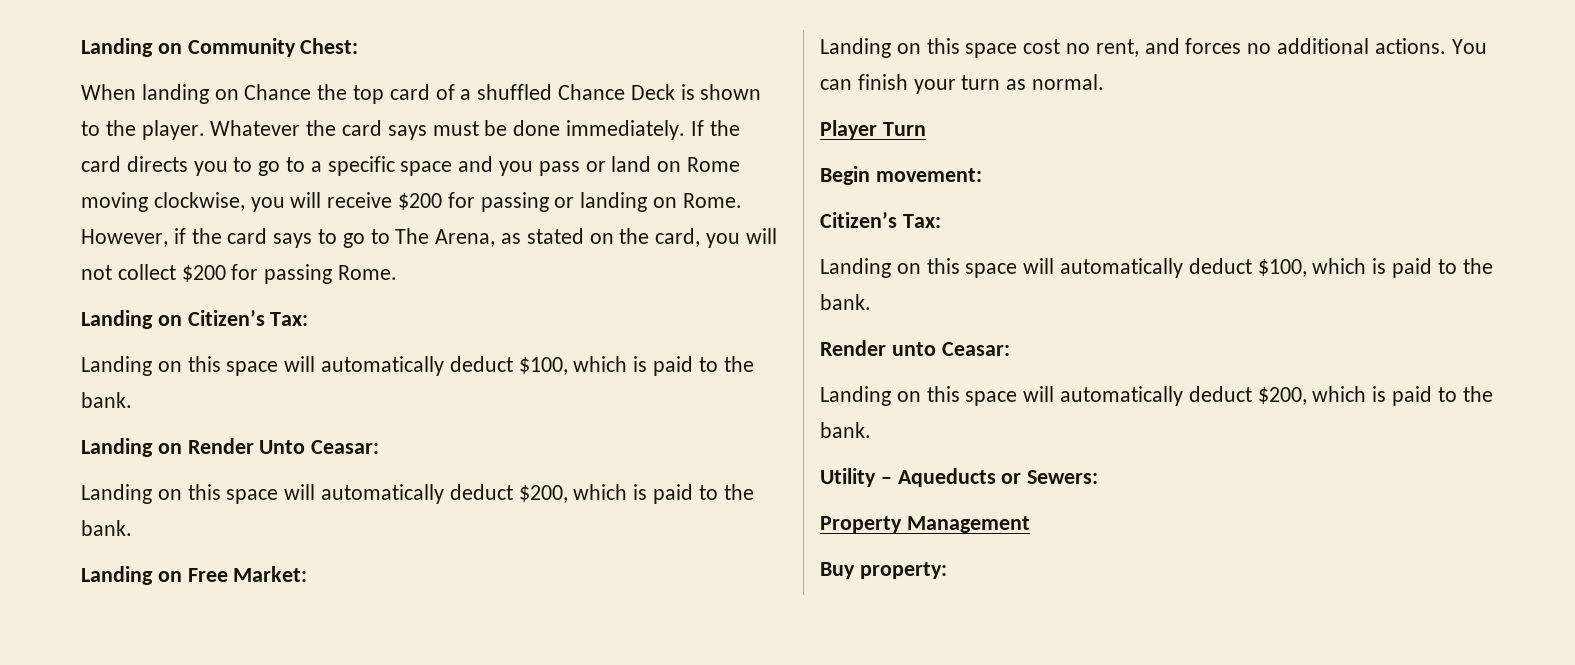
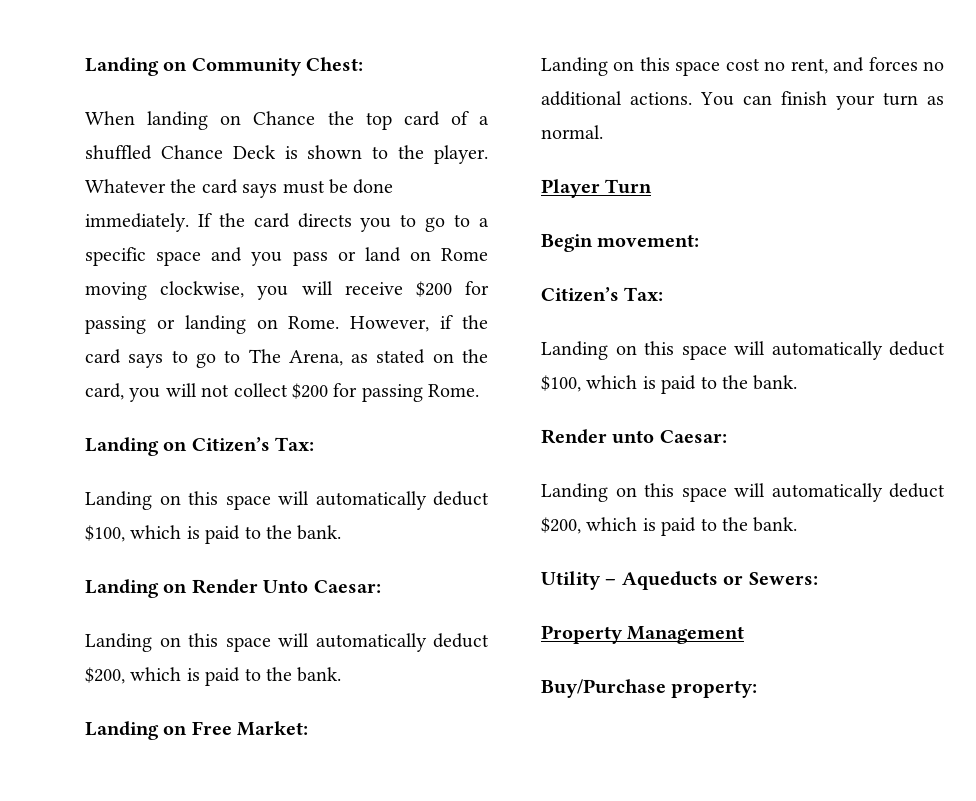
[311,440,380,454] Ceasar: -> [313,580,381,593] Caesar:
[941,342,1010,356] Ceasar: -> [659,430,727,443] Caesar:
[820,562,855,579] Buy -> [541,679,666,698] Buy/Purchase

